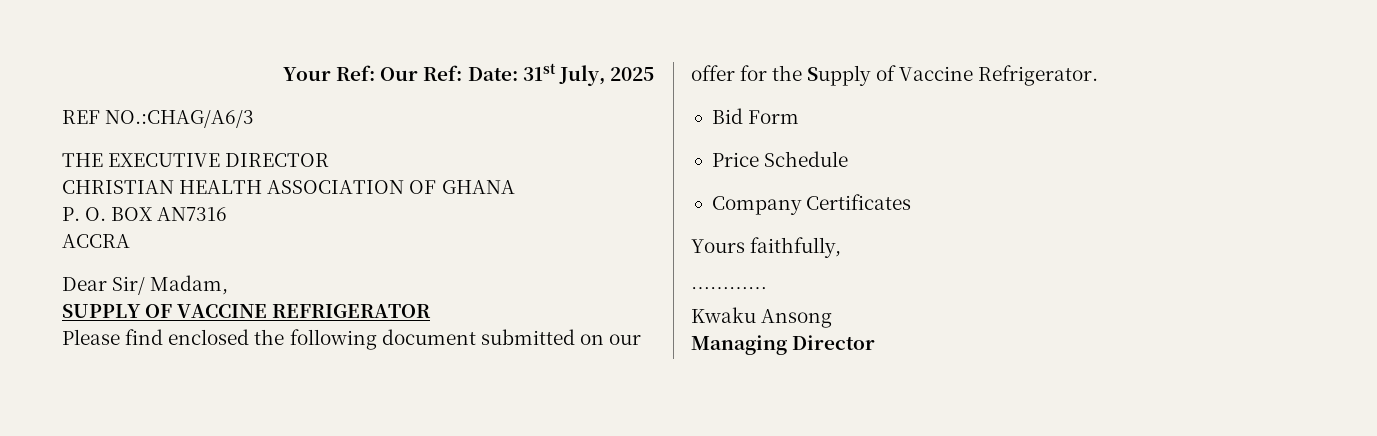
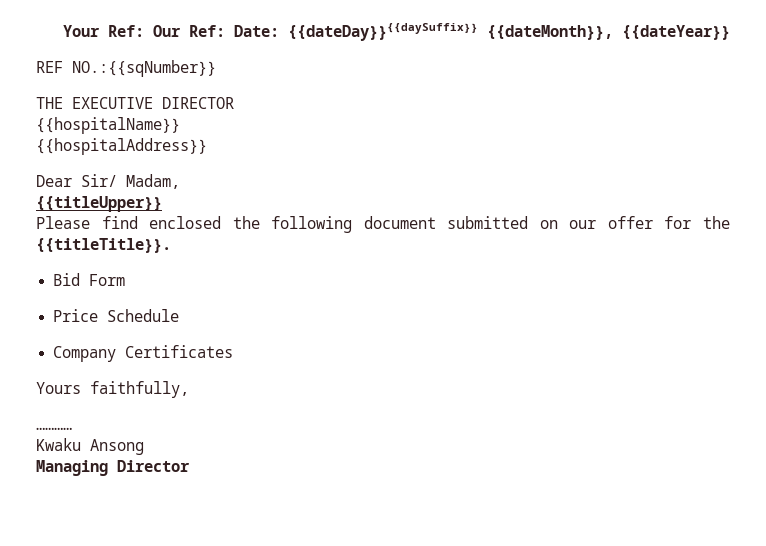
[522,63,654,86] 31st July, 2025 -> [288,23,730,41] {{dateDay}}{{daySuffix}} {{dateMonth}}, {{dateYear}}
[105,110,255,128] NO.:CHAG/A6/3 -> [72,60,216,77] NO.:{{sqNumber}}
[62,180,515,194] [62,207,228,221] [62,234,130,248] CHRISTIAN HEALTH ASSOCIATION OF GHANA // P. O. BOX AN7316 // ACCRA -> [36,117,180,134] [36,138,207,155] {{hospitalName}} // {{hospitalAddress}}
[62,304,432,318] SUPPLY OF VACCINE REFRIGERATOR -> [36,196,162,212] {{titleUpper}}
[807,65,1098,86] Supply of Vaccine Refrigerator. -> [36,238,171,253] {{titleTitle}}.

